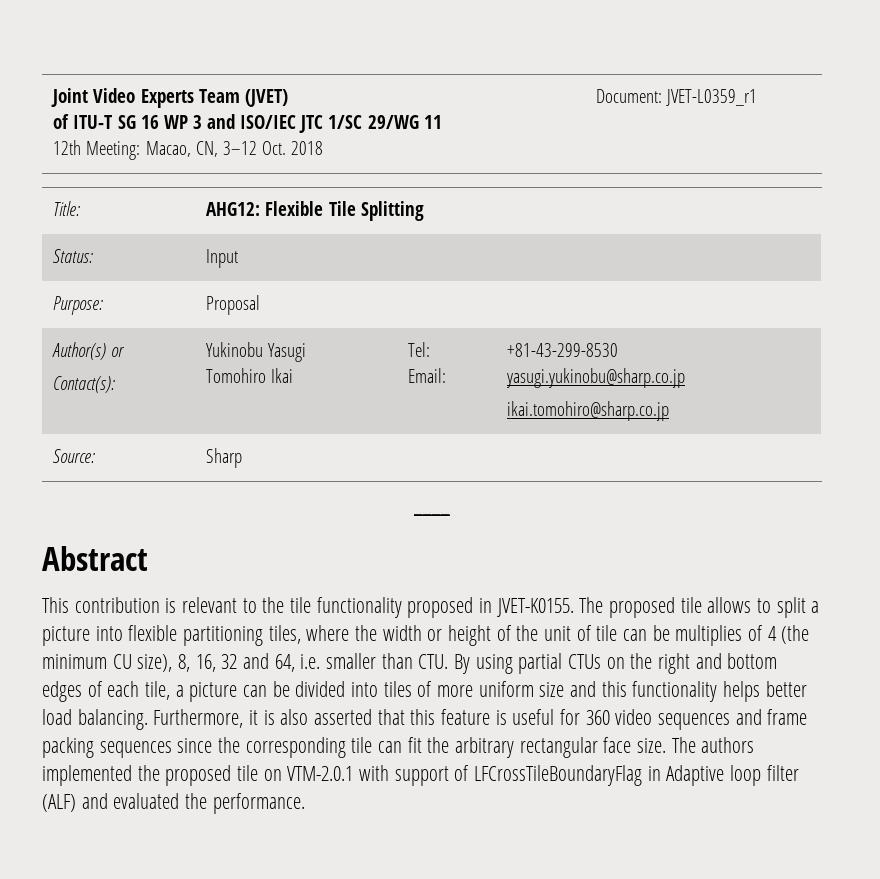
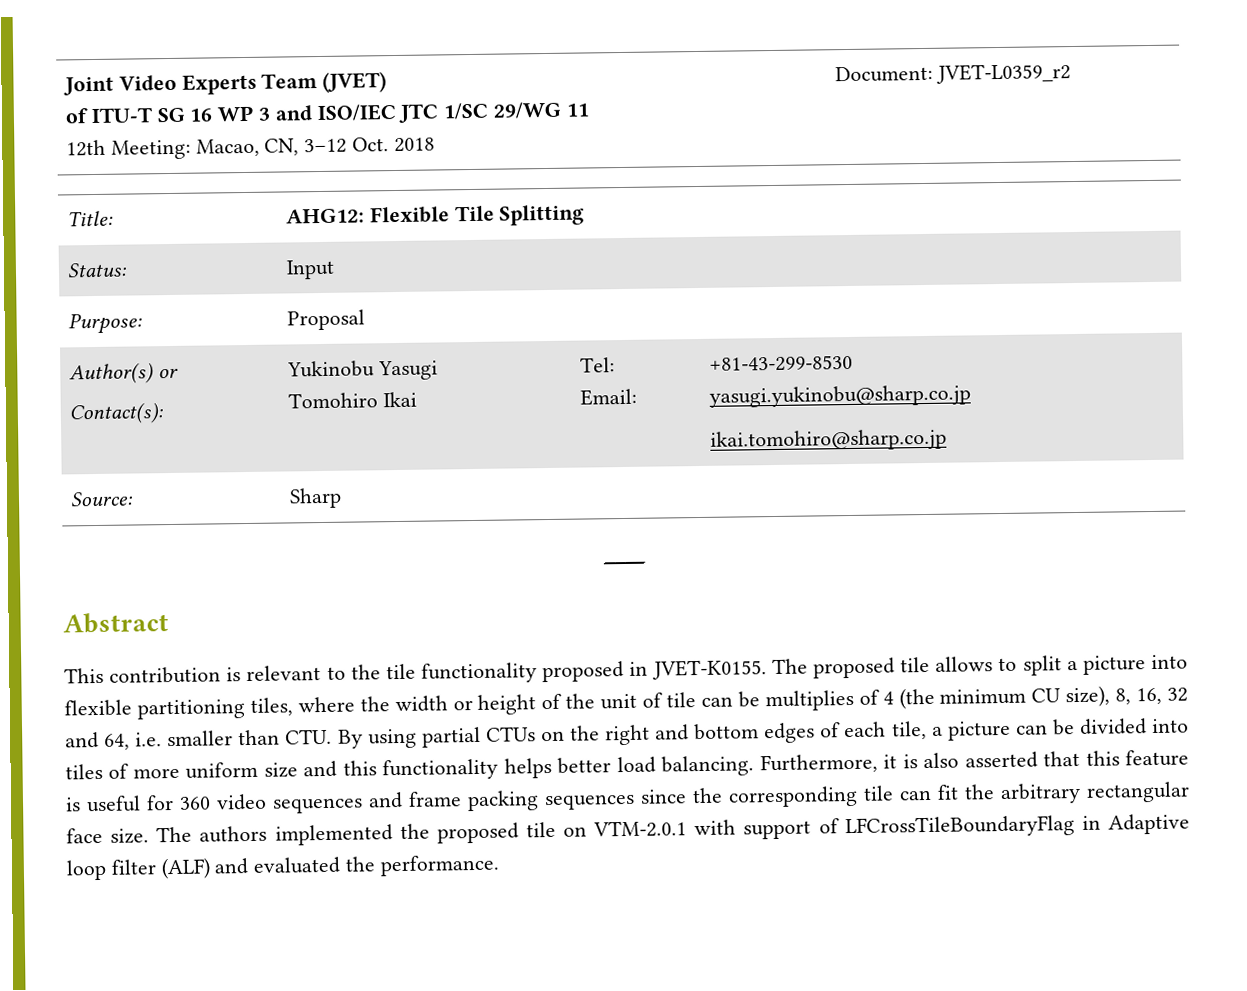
[666,89,758,106] JVET-L0359_r1 -> [935,63,1071,84] JVET-L0359_r2

